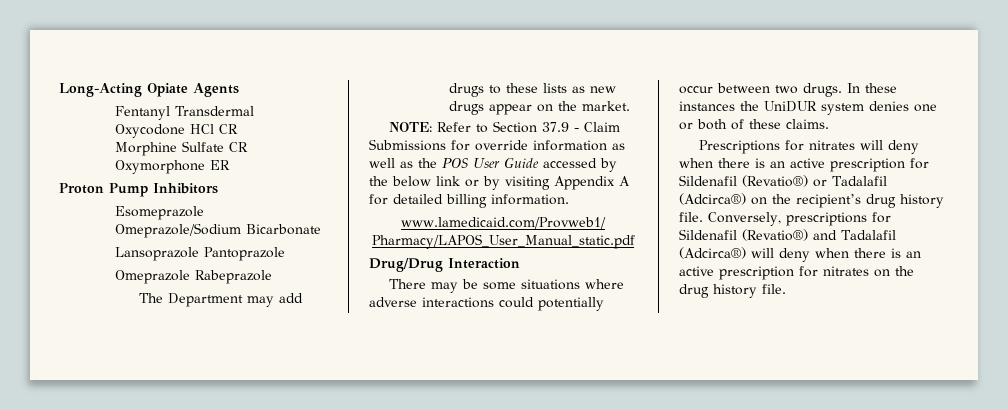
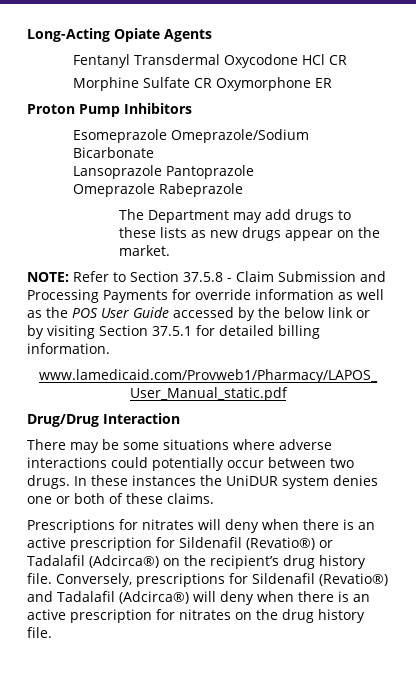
[542,122,570,132] 37.9 -> [183,272,223,282] 37.5.8
[369,139,446,151] Submissions -> [278,271,386,282] [27,289,168,303] Submission and Processing Payments
[554,176,630,190] Appendix A -> [99,325,192,336] Section 37.5.1

